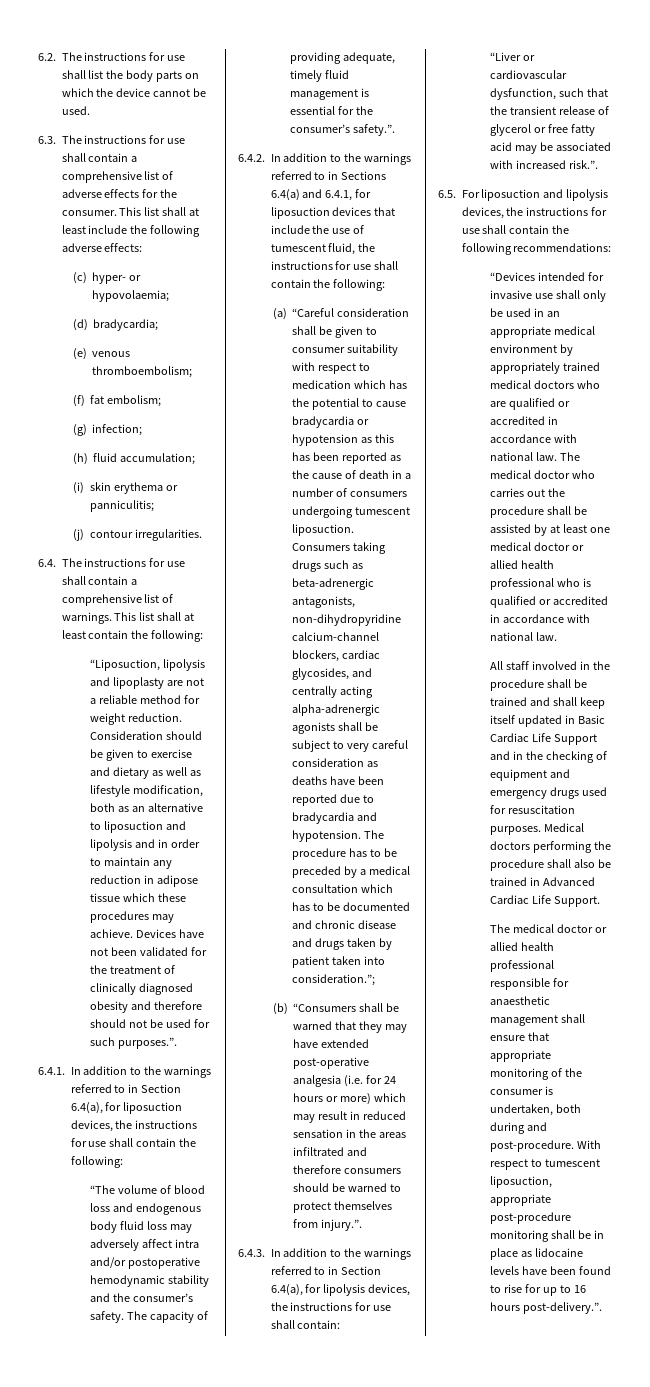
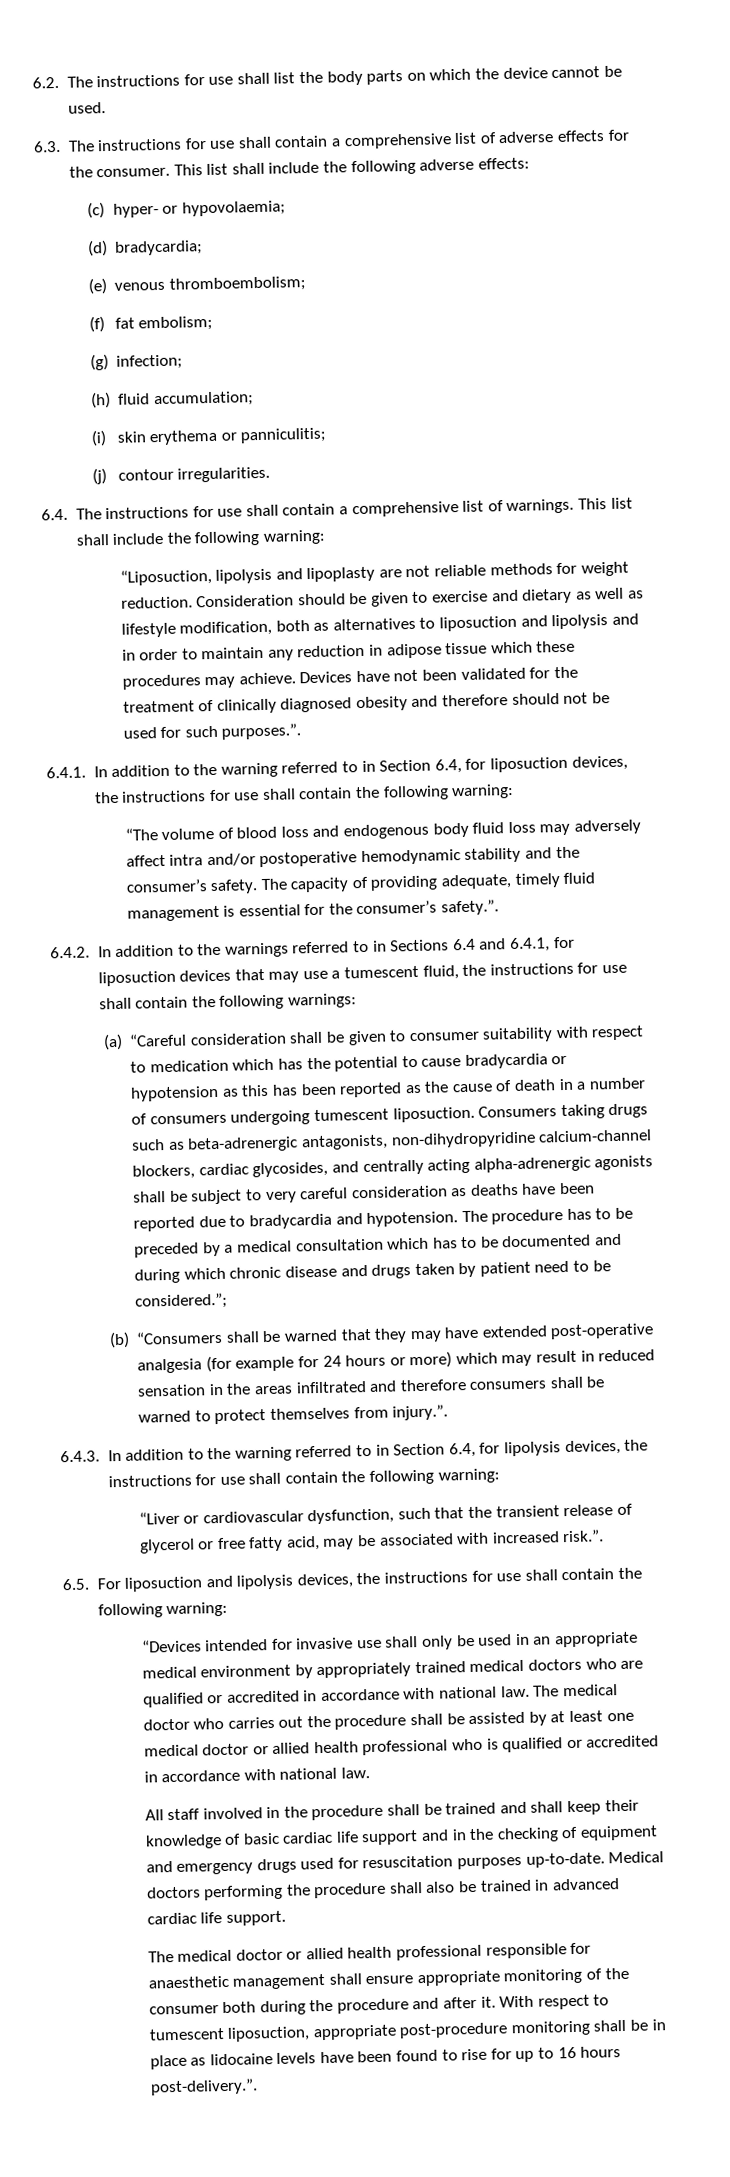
[189,208,200,216] [61,225,86,234] at least -> (265, 168) none
[184,613,195,621] [61,630,204,642] at least contain the following: -> [112,529,326,547] include the following warning:
[90,695,182,704] a reliable method -> [434,563,553,577] reliable methods
[132,803,204,812] an alternative -> [332,617,416,631] alternatives
[164,1066,212,1078] [70,1084,182,1093] [70,1102,103,1114] warnings referred to in Section 6.4(a), -> [220,758,462,778] warning referred to in Section 6.4,
[70,1156,123,1168] following: -> [382,783,515,801] following warning:
[270,189,300,201] 6.4(a) -> [452,938,476,951] 6.4
[270,225,365,234] include the use of -> [268,970,341,983] may use a
[333,279,386,291] following: -> [219,993,357,1010] following warnings:
(313, 924) none -> [134,1267,226,1284] during which
[332,956,386,965] [292,974,376,986] taken into consideration.”; -> [534,1260,611,1273] [135,1292,229,1310] need to be considered.”;
[344,1075,364,1087] (i.e. -> [205,1355,295,1373] (for example
[293,1183,330,1192] should -> [549,1376,584,1389] shall
[364,1248,412,1260] [270,1266,382,1275] [270,1284,303,1296] warnings referred to in Section 6.4(a), -> [234,1442,476,1462] warning referred to in Section 6.4,
[297,1320,341,1329] contain: -> [284,1468,500,1485] contain the following warning:
[490,142,513,151] acid -> [285,1536,320,1551] acid,
[513,243,612,252] recommendations: -> [166,1601,229,1618] warning:
[490,715,606,727] [490,733,598,745] itself updated in Basic Cardiac Life Support -> [604,1799,639,1812] [144,1830,419,1850] their knowledge of basic cardiac life support
[490,826,542,835] purposes. -> [457,1852,605,1870] purposes up-to-date.
[543,877,596,886] [490,895,601,907] Advanced Cardiac Life Support. -> [551,1878,620,1891] [146,1910,286,1926] advanced cardiac life support.
[528,1032,550,1041] that -> (414, 1980) none
[545,1086,554,1095] [490,1104,582,1116] [490,1122,548,1134] [490,1140,575,1152] is undertaken, both during and post-procedure. -> [222,1996,496,2016] both during the procedure and after it.

